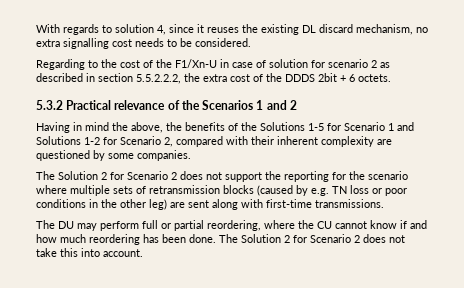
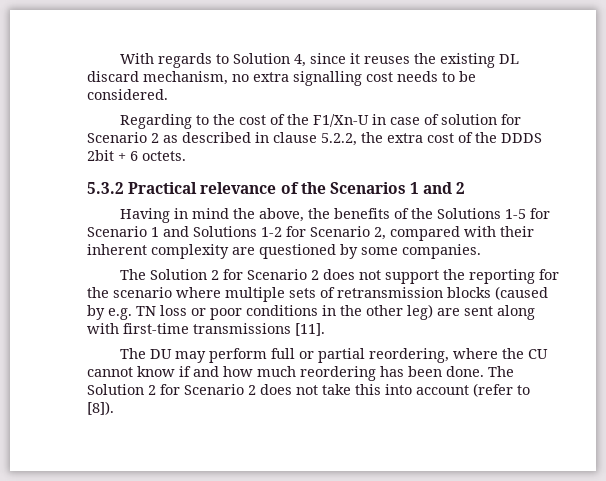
[115,24,154,33] solution -> [232,53,290,64] Solution
[328,59,368,68] scenario -> [87,132,147,143] Scenario
[98,73,181,84] section 5.5.2.2.2, -> [273,132,357,146] clause 5.2.2,
[315,199,384,208] transmissions. -> [193,323,325,336] transmissions [11].
[103,249,143,257] account. -> [416,383,530,397] [87,401,114,415] account (refer to [8]).

